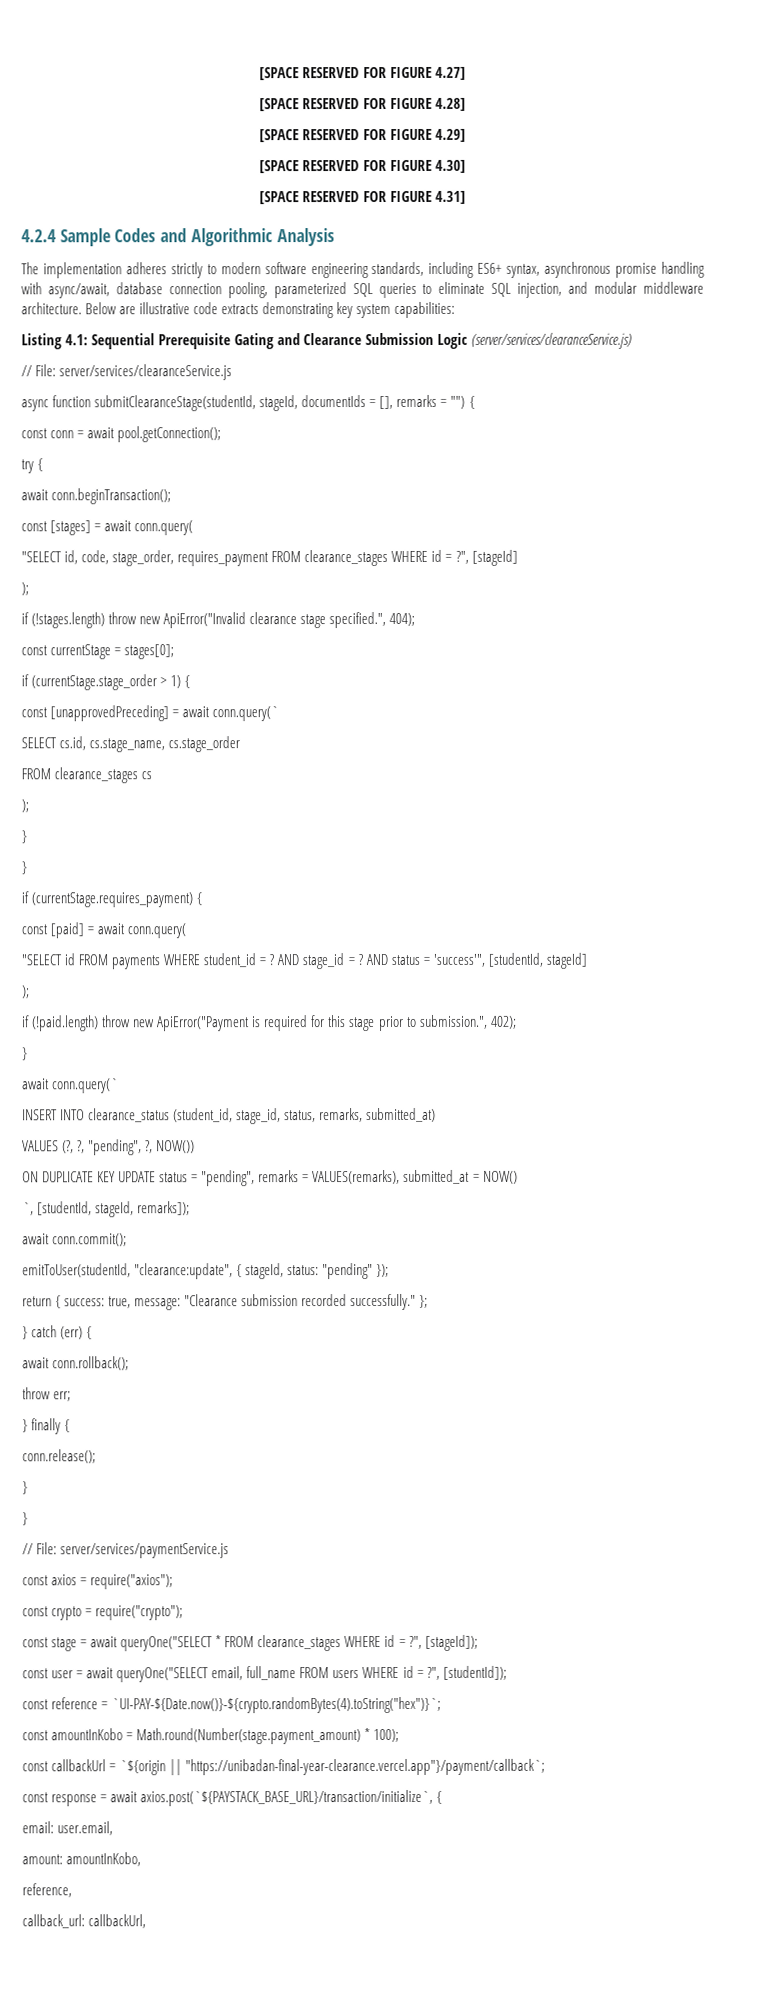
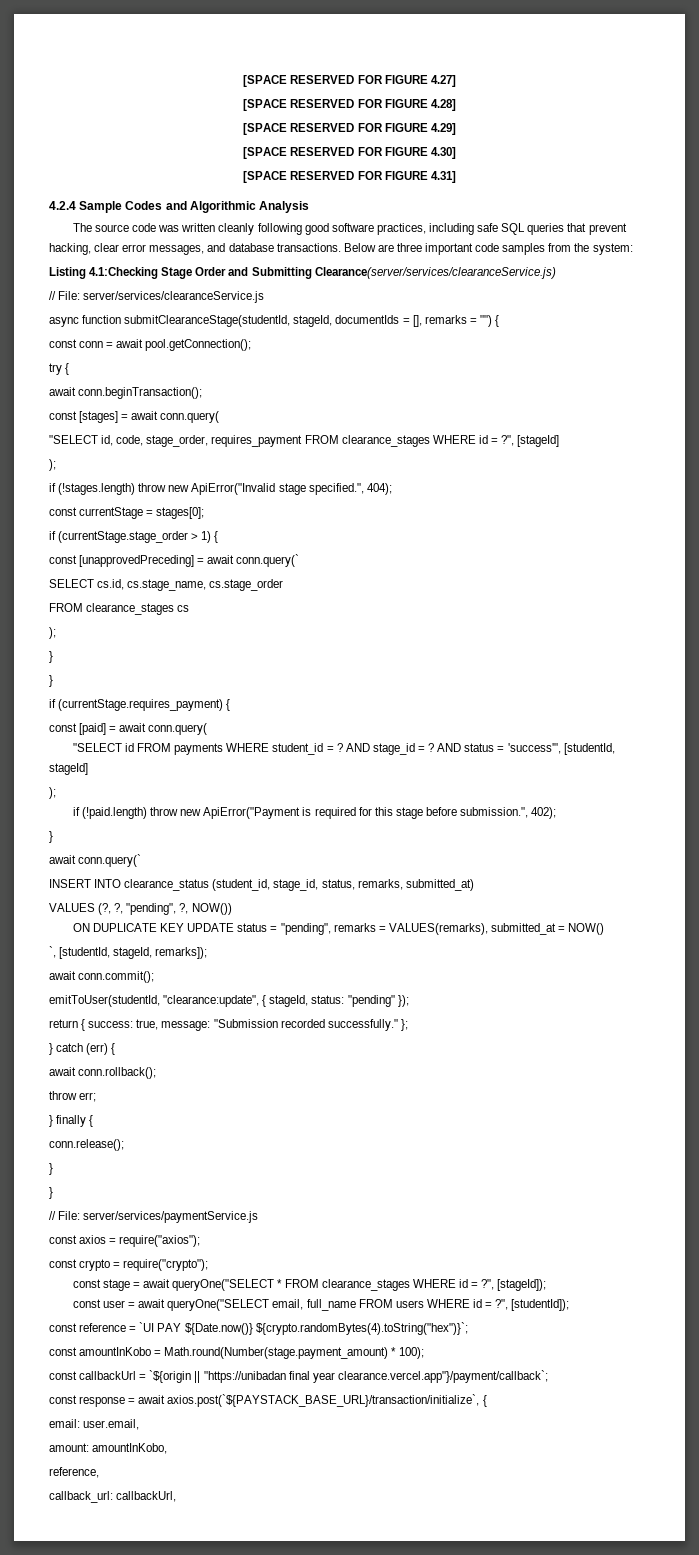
[42,261,706,279] [21,281,705,299] [21,301,456,319] [21,332,633,350] implementation adheres strictly to modern software engineering standards, including ES6+ syntax, asynchronous promise handling with async/await, database connection pooling, parameterized SQL queries to eliminate SQL injection, and modular middleware architecture. Below are illustrative code extracts demonstrating key system capabilities: // Listing 4.1: Sequential Prerequisite Gating and Clearance Submission Logic (server/services/clearanceService.js) -> [95,223,627,235] [49,243,633,255] [49,267,556,279] source code was written cleanly following good software practices, including safe SQL queries that prevent hacking, clear error messages, and database transactions. Below are three important code samples from the system: // Listing 4.1:Checking Stage Order and Submitting Clearance(server/services/clearanceService.js)
[249,612,298,625] clearance -> (276, 489) none
[378,1015,417,1032] prior to -> [425,807,457,816] before
[184,1294,299,1307] "Clearance submission -> [213,1019,278,1028] "Submission
[111,1696,442,1714] `UI-PAY-${Date.now()}-${crypto.randomBytes(4).toString("hex")}`; -> [139,1322,468,1335] `UI PAY ${Date.now()} ${crypto.randomBytes(4).toString("hex")}`;
[185,1758,546,1776] "https://unibadan-final-year-clearance.vercel.app"}/payment/callback`; -> [203,1370,548,1383] "https://unibadan final year clearance.vercel.app"}/payment/callback`;

